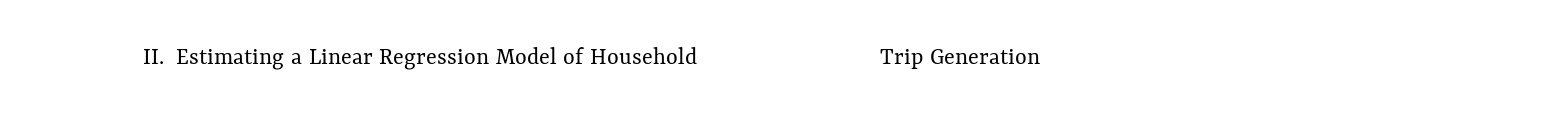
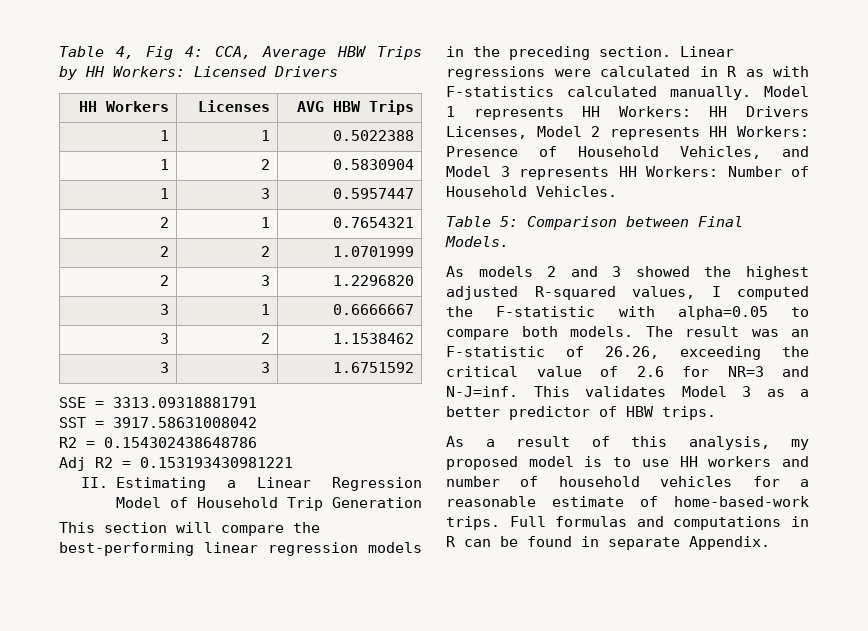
(143, 56) none -> [59,46,422,60] [59,66,338,80] [78,101,169,112] [197,100,270,112] [296,100,414,115] [159,130,169,141] [260,130,270,141] [332,130,414,141] [159,159,169,170] [260,159,270,170] [332,159,414,170] [159,188,169,199] [260,188,270,199] [332,188,414,199] [159,217,169,228] [260,217,270,228] [332,217,414,228] [159,246,169,257] [260,246,270,257] [332,246,414,257] [159,275,169,286] [260,275,270,286] [332,275,414,286] [159,304,169,315] [260,304,270,315] [332,304,414,315] [159,333,169,344] [260,333,270,344] [332,333,414,344] [159,362,169,373] [260,362,270,373] [332,362,414,373] [59,397,257,408] [59,417,257,428] [59,437,257,448] [59,457,293,471] Table 4, Fig 4: CCA, Average HBW Trips by HH Workers: Licensed Drivers // HH Workers | Licenses | AVG HBW Trips // 1 | 1 | 0.5022388 // 1 | 2 | 0.5830904 // 1 | 3 | 0.5957447 // 2 | 1 | 0.7654321 // 2 | 2 | 1.0701999 // 2 | 3 | 1.2296820 // 3 | 1 | 0.6666667 // 3 | 2 | 1.1538462 // 3 | 3 | 1.6751592 // SSE = 3313.09318881791 // SST = 3917.58631008042 // R2 = 0.154302438648786 // Adj R2 = 0.153193430981221 //
(1040, 56) none -> [59,522,320,536] [59,542,422,556] [446,46,734,60] [446,66,809,80] [446,86,809,100] [446,106,809,120] [446,126,809,140] [446,146,809,159] [446,166,809,180] [446,186,617,197] [446,216,743,230] [445,236,509,247] [446,266,809,280] [446,286,809,300] [446,306,809,320] [446,326,809,340] [446,346,809,360] [446,366,809,377] [446,386,809,397] [446,406,716,420] [446,436,809,450] [446,456,809,470] [446,476,809,487] [446,496,809,507] [446,516,809,530] [446,536,770,550] // This section will compare the best-performing linear regression models in the preceding section. Linear regressions were calculated in R as with F-statistics calculated manually. Model 1 represents HH Workers: HH Drivers Licenses, Model 2 represents HH Workers: Presence of Household Vehicles, and Model 3 represents HH Workers: Number of Household Vehicles. // Table 5: Comparison between Final Models. // As models 2 and 3 showed the highest adjusted R-squared values, I computed the F-statistic with alpha=0.05 to compare both models. The result was an F-statistic of 26.26, exceeding the critical value of 2.6 for NR=3 and N-J=inf. This validates Model 3 as a better predictor of HBW trips. // As a result of this analysis, my proposed model is to use HH workers and number of household vehicles for a reasonable estimate of home-based-work trips. Full formulas and computations in R can be found in separate Appendix.

